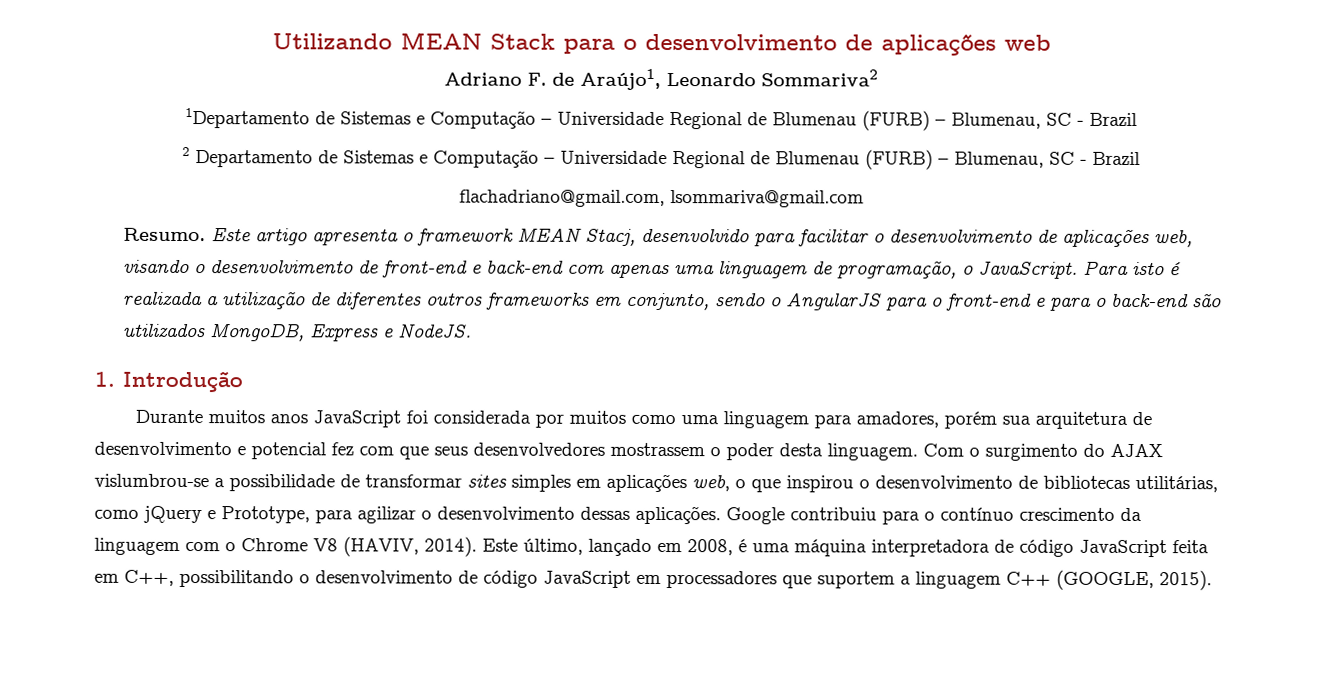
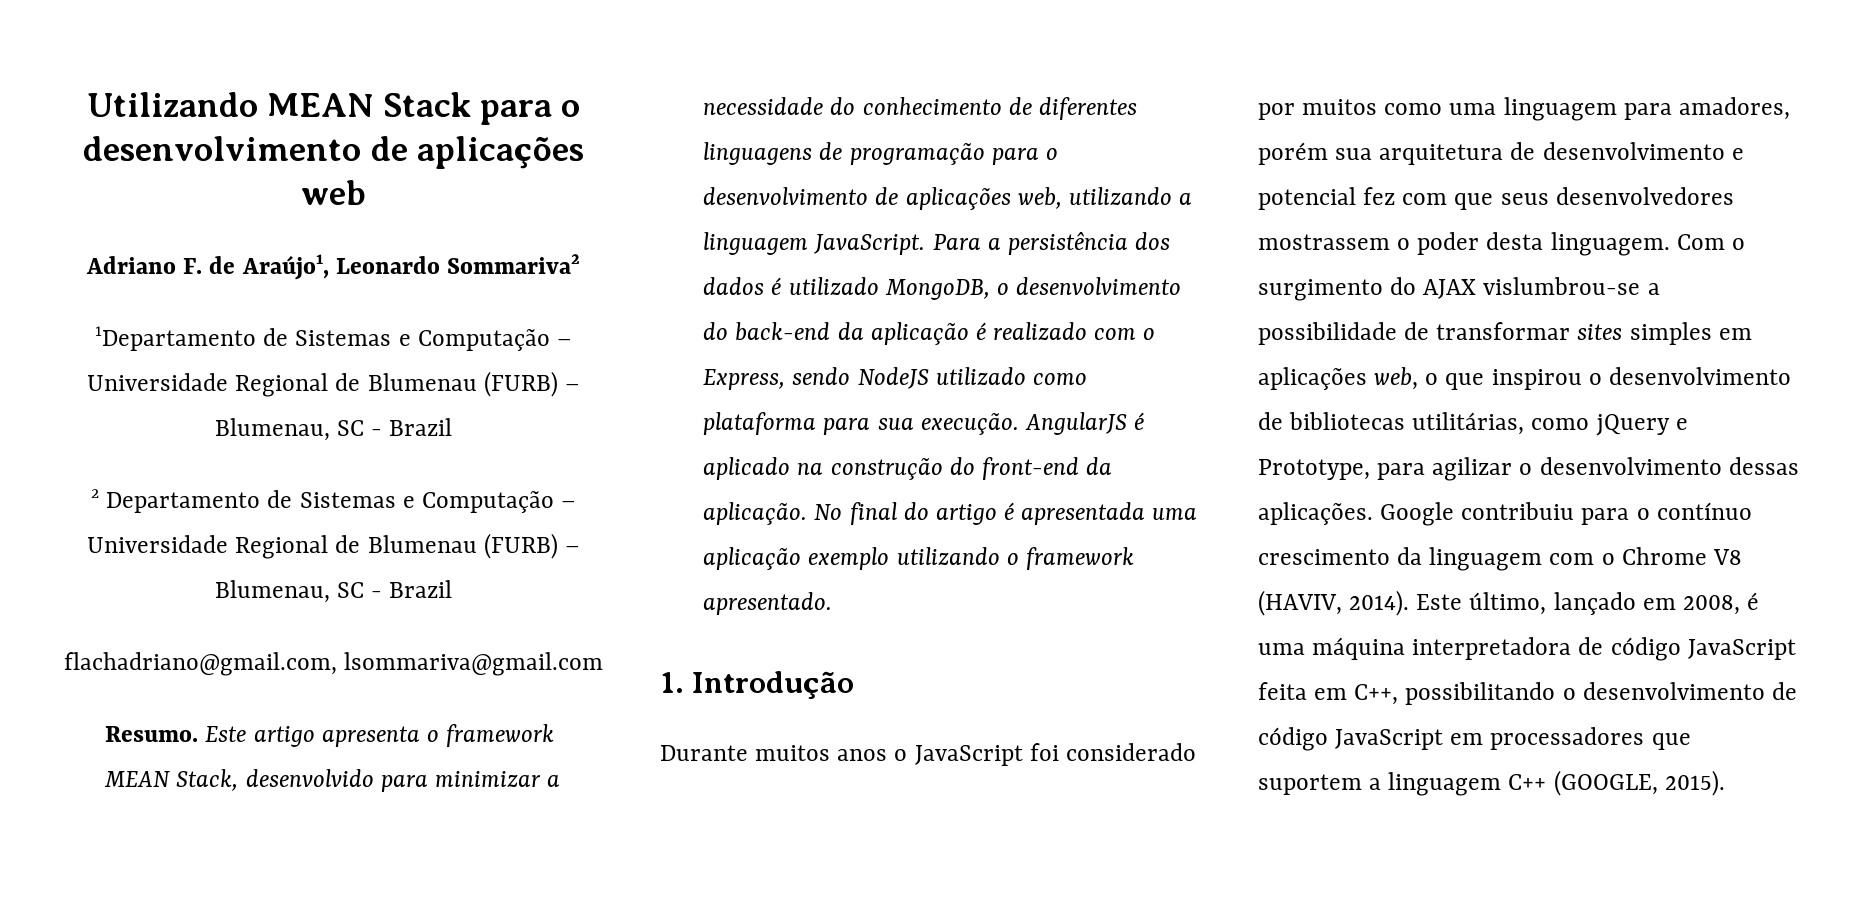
[585,228,637,246] Stacj, -> [176,769,239,791] Stack,
[798,229,870,247] facilitar -> [434,771,561,787] [703,97,1137,120] [703,142,1039,165] minimizar a necessidade do conhecimento de diferentes linguagens de programação para
[123,259,1182,279] [123,291,1223,311] [123,323,473,342] visando o desenvolvimento de front-end e back-end com apenas uma linguagem de programação, o JavaScript. Para isto é realizada a utilização de diferentes outros frameworks em conjunto, sendo o AngularJS para o front-end e para o back-end são utilizados MongoDB, Express e NodeJS. -> [1068,187,1193,205] [703,232,1171,255] [703,277,1182,300] [703,322,1156,345] [703,367,1087,390] [703,412,1145,435] [703,457,1113,480] [703,502,1198,525] [703,547,1134,570] [703,592,833,615] utilizando a linguagem JavaScript. Para a persistência dos dados é utilizado MongoDB, o desenvolvimento do back-end da aplicação é realizado com o Express, sendo NodeJS utilizado como plataforma para sua execução. AngularJS é aplicado na construção do front-end da aplicação. No final do artigo é apresentada uma aplicação exemplo utilizando o framework apresentado.
(309, 419) none -> [894,749,908,761] o
[433,410,532,424] considerada -> [1065,743,1196,761] considerado

